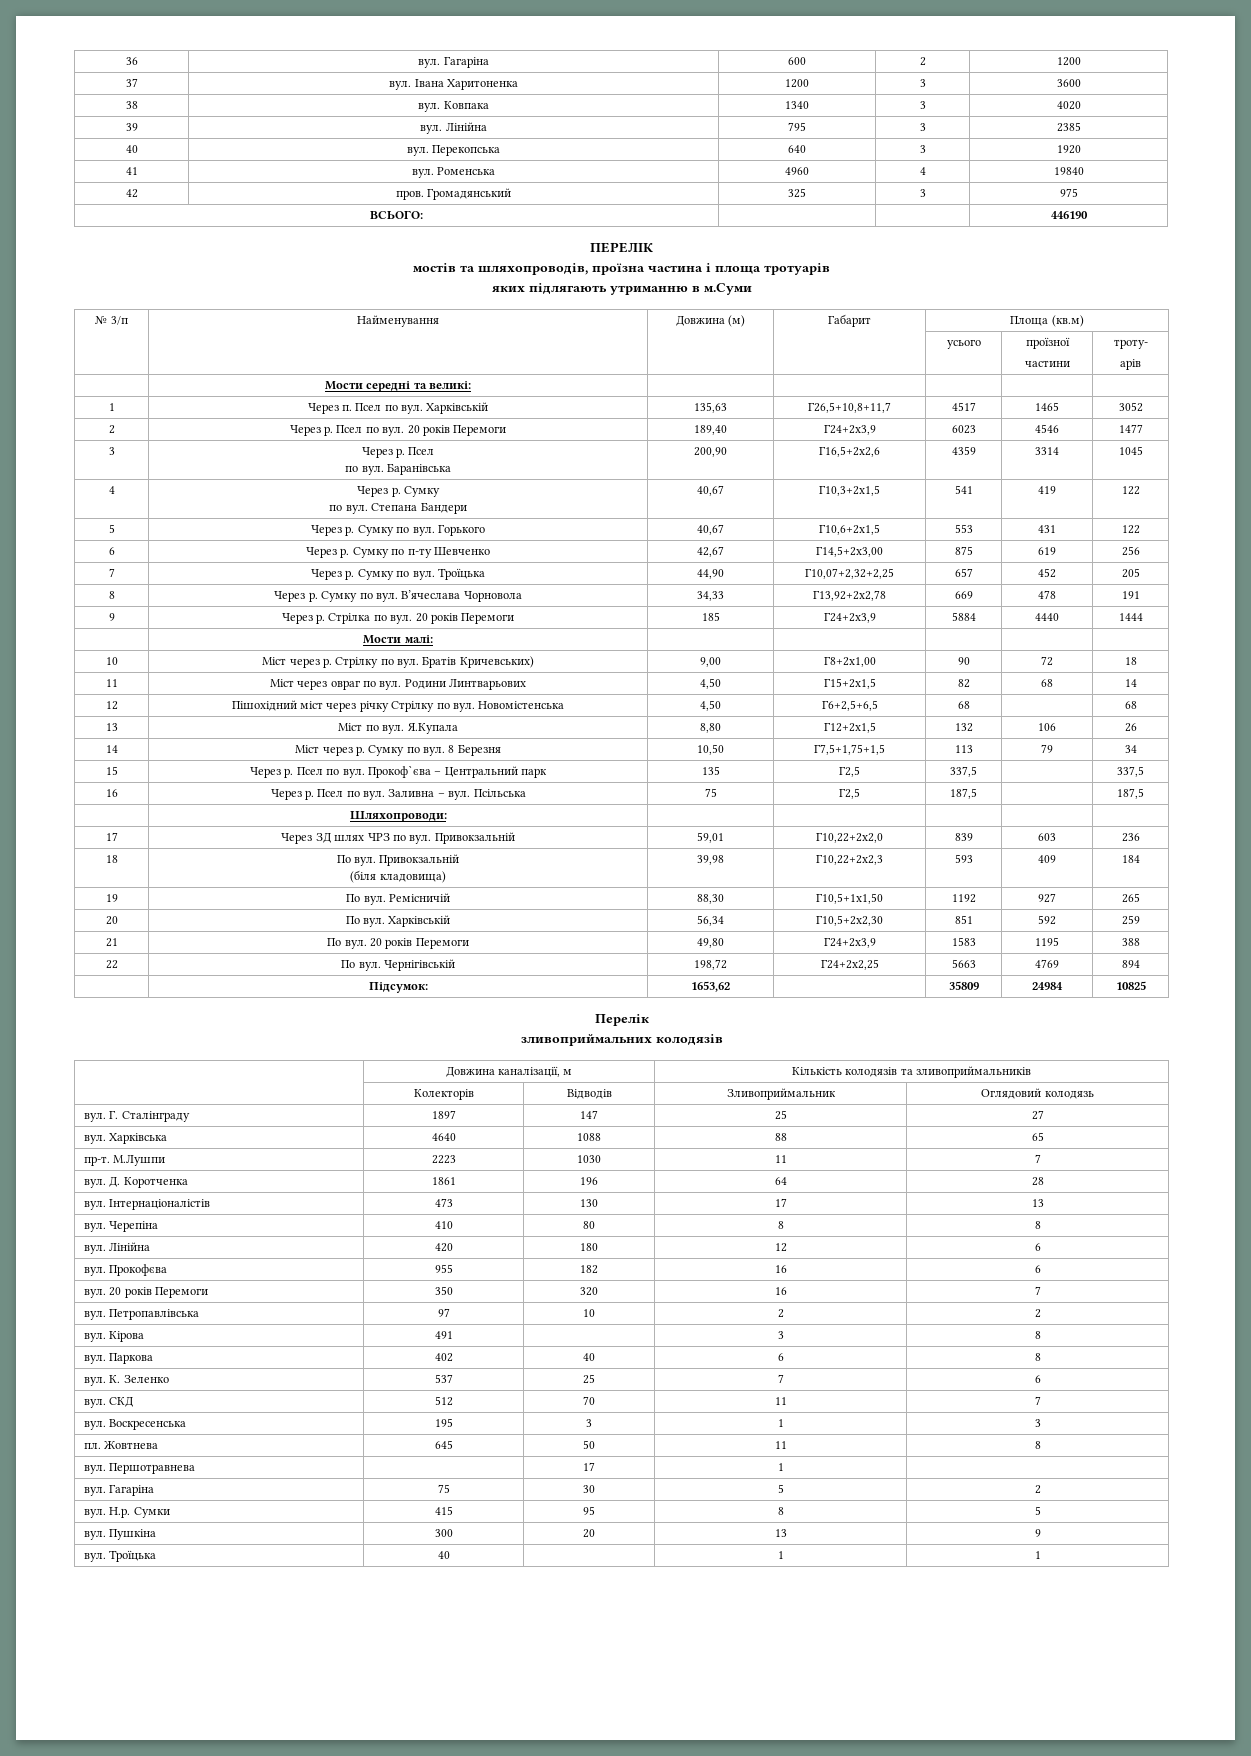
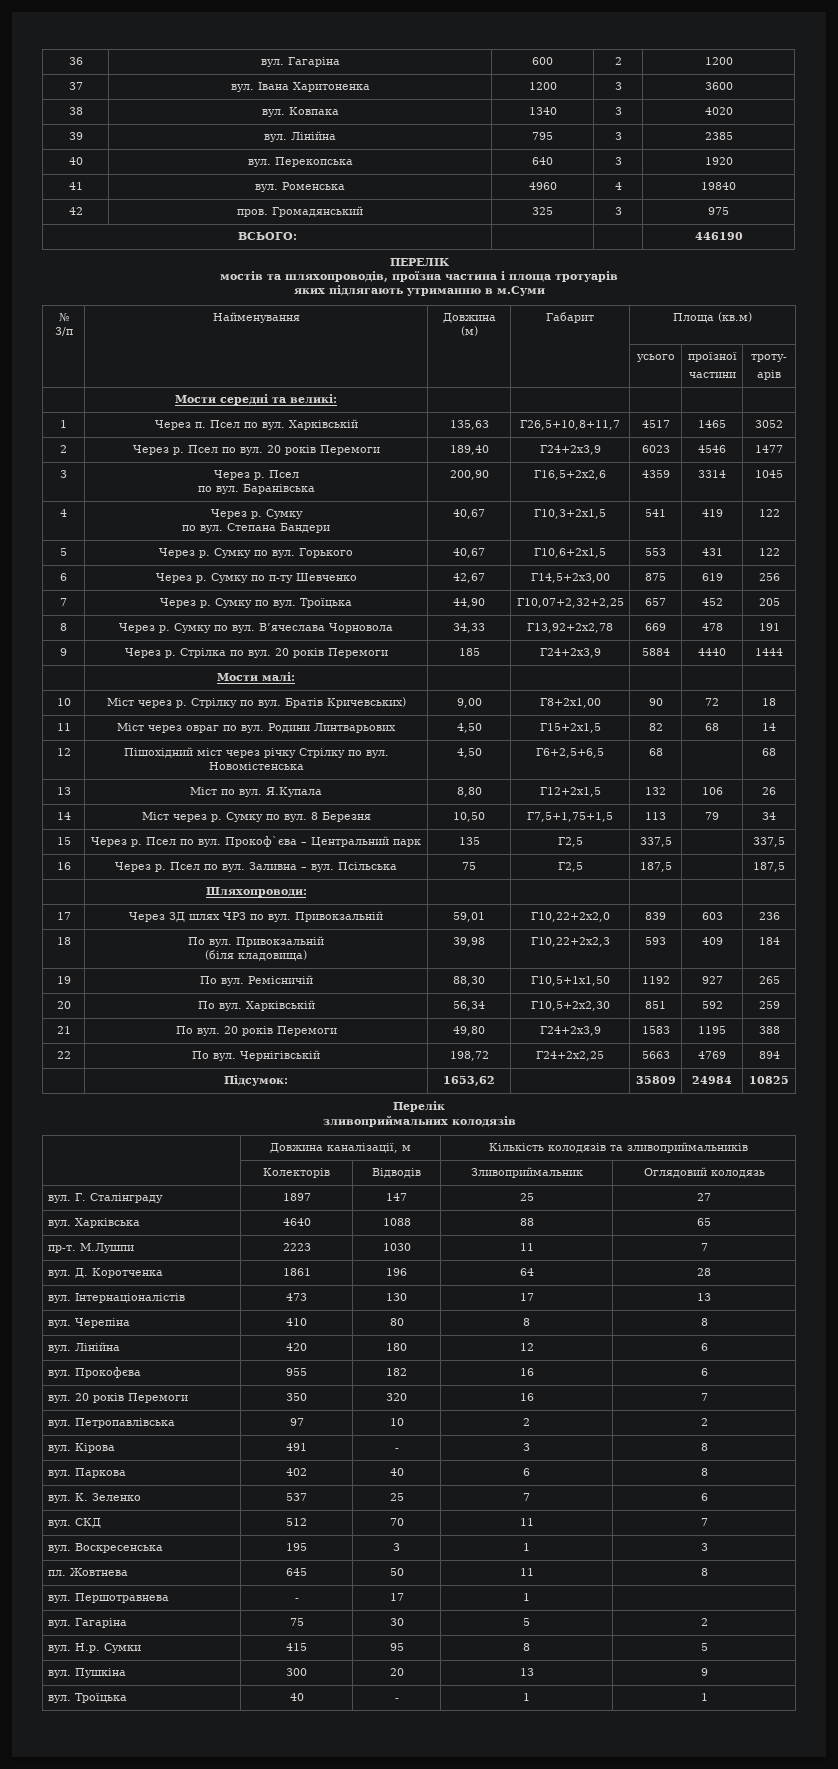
(453, 1335) none -> [394,1448,399,1451] -
(196, 1468) none -> [294,1598,299,1601] -
(450, 1555) none -> [394,1698,399,1701] -

